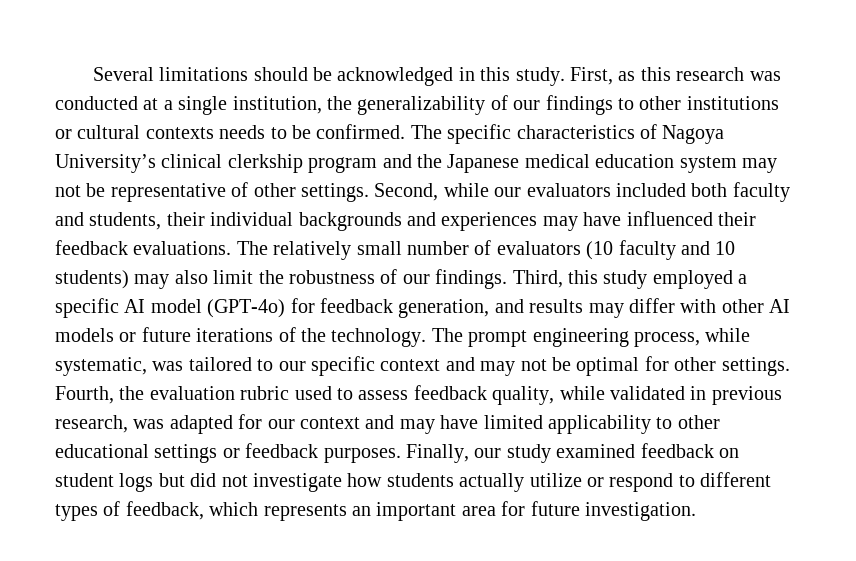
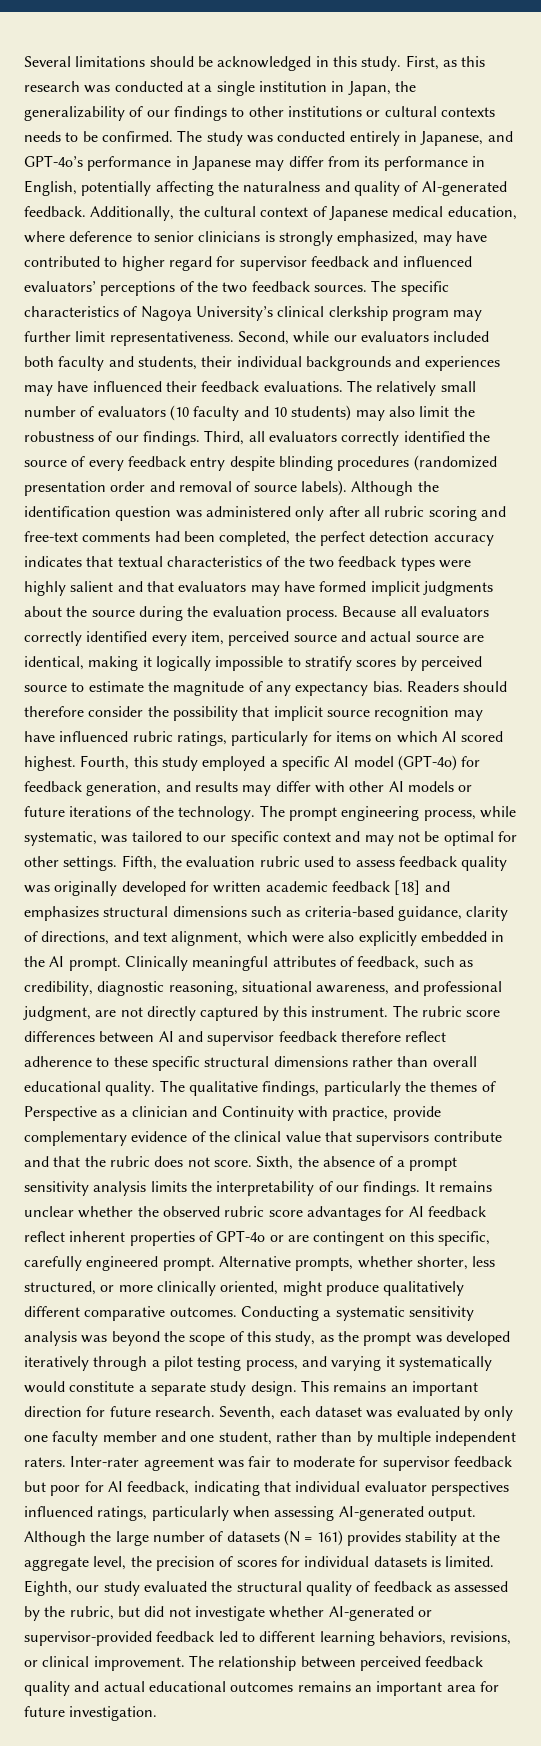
[232,96,322,114] institution, -> [258,81,391,96] institution in Japan,
(442, 132) none -> [206,131,513,146] [24,155,485,171] [24,180,507,196] [24,206,517,221] [24,231,487,246] [24,256,472,271] [24,280,397,296] study was conducted entirely in Japanese, and GPT-4o’s performance in Japanese may differ from its performance in English, potentially affecting the naturalness and quality of AI-generated feedback. Additionally, the cultural context of Japanese medical education, where deference to senior clinicians is strongly emphasized, may have contributed to higher regard for supervisor feedback and influenced evaluators’ perceptions of the two feedback sources. The
[382,154,777,173] [55,182,369,202] and the Japanese medical education system may not be representative of other settings. -> [453,310,483,321] [24,331,234,346] may further limit representativeness.
(563, 279) none -> [248,431,490,446] [24,455,497,471] [24,480,439,496] [24,506,506,521] [24,531,494,546] [24,556,471,571] [24,581,493,596] [24,606,489,621] [24,631,484,646] [24,656,482,671] [24,681,508,696] [24,706,483,721] [24,731,504,746] [24,755,130,771] all evaluators correctly identified the source of every feedback entry despite blinding procedures (randomized presentation order and removal of source labels). Although the identification question was administered only after all rubric scoring and free-text comments had been completed, the perfect detection accuracy indicates that textual characteristics of the two feedback types were highly salient and that evaluators may have formed implicit judgments about the source during the evaluation process. Because all evaluators correctly identified every item, perceived source and actual source are identical, making it logically impossible to stratify scores by perceived source to estimate the magnitude of any expectancy bias. Readers should therefore consider the possibility that implicit source recognition may have influenced rubric ratings, particularly for items on which AI scored highest. Fourth,
[55,386,114,404] Fourth, -> [121,855,157,870] Fifth,
[492,386,782,405] [55,414,720,434] [55,443,739,463] [55,472,772,492] [55,501,347,521] quality, while validated in previous research, was adapted for our context and may have limited applicability to other educational settings or feedback purposes. Finally, our study examined feedback on student logs but did not investigate how students actually utilize or respond to different types of feedback, which represents -> [461,856,508,871] [24,880,450,896] [24,906,509,921] [24,931,505,946] [24,956,473,971] [24,981,502,996] [23,1005,501,1021] [24,1031,447,1046] [24,1056,477,1071] [24,1080,496,1096] [24,1106,441,1121] [24,1131,502,1146] [24,1156,457,1171] [24,1181,492,1196] [24,1206,486,1221] [24,1230,491,1246] [24,1256,496,1271] [24,1281,465,1296] [24,1306,474,1321] [24,1331,510,1346] [24,1356,492,1371] [24,1380,478,1396] [24,1406,514,1421] [24,1431,517,1446] [24,1456,512,1471] [24,1481,509,1496] [24,1506,476,1521] [24,1530,500,1546] [24,1556,495,1571] [24,1580,509,1596] [24,1606,432,1621] [24,1631,512,1646] [24,1655,484,1671] [24,1681,351,1696] quality was originally developed for written academic feedback [18] and emphasizes structural dimensions such as criteria-based guidance, clarity of directions, and text alignment, which were also explicitly embedded in the AI prompt. Clinically meaningful attributes of feedback, such as credibility, diagnostic reasoning, situational awareness, and professional judgment, are not directly captured by this instrument. The rubric score differences between AI and supervisor feedback therefore reflect adherence to these specific structural dimensions rather than overall educational quality. The qualitative findings, particularly the themes of Perspective as a clinician and Continuity with practice, provide complementary evidence of the clinical value that supervisors contribute and that the rubric does not score. Sixth, the absence of a prompt sensitivity analysis limits the interpretability of our findings. It remains unclear whether the observed rubric score advantages for AI feedback reflect inherent properties of GPT-4o or are contingent on this specific, carefully engineered prompt. Alternative prompts, whether shorter, less structured, or more clinically oriented, might produce qualitatively different comparative outcomes. Conducting a systematic sensitivity analysis was beyond the scope of this study, as the prompt was developed iteratively through a pilot testing process, and varying it systematically would constitute a separate study design. This remains an important direction for future research. Seventh, each dataset was evaluated by only one faculty member and one student, rather than by multiple independent raters. Inter-rater agreement was fair to moderate for supervisor feedback but poor for AI feedback, indicating that individual evaluator perspectives influenced ratings, particularly when assessing AI-generated output. Although the large number of datasets (N = 161) provides stability at the aggregate level, the precision of scores for individual datasets is limited. Eighth, our study evaluated the structural quality of feedback as assessed by the rubric, but did not investigate whether AI-generated or supervisor-provided feedback led to different learning behaviors, revisions, or clinical improvement. The relationship between perceived feedback quality and actual educational outcomes remains

